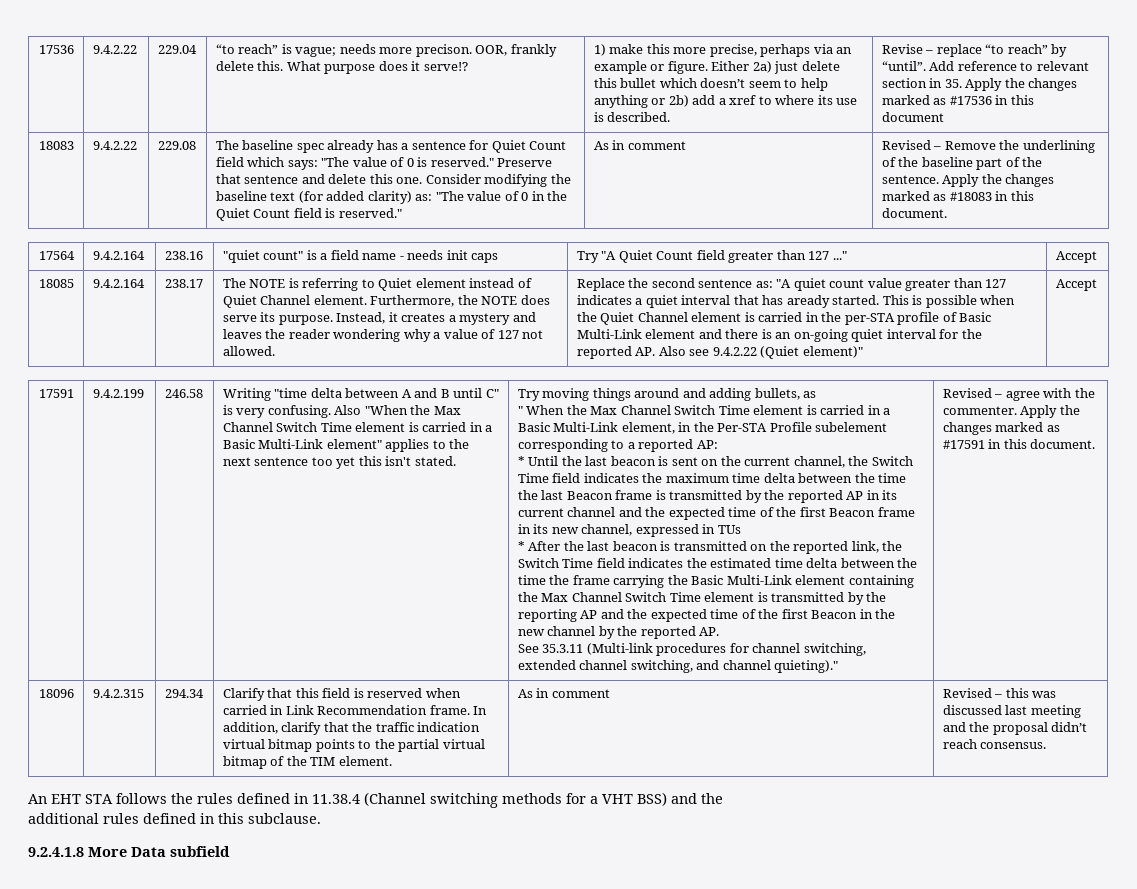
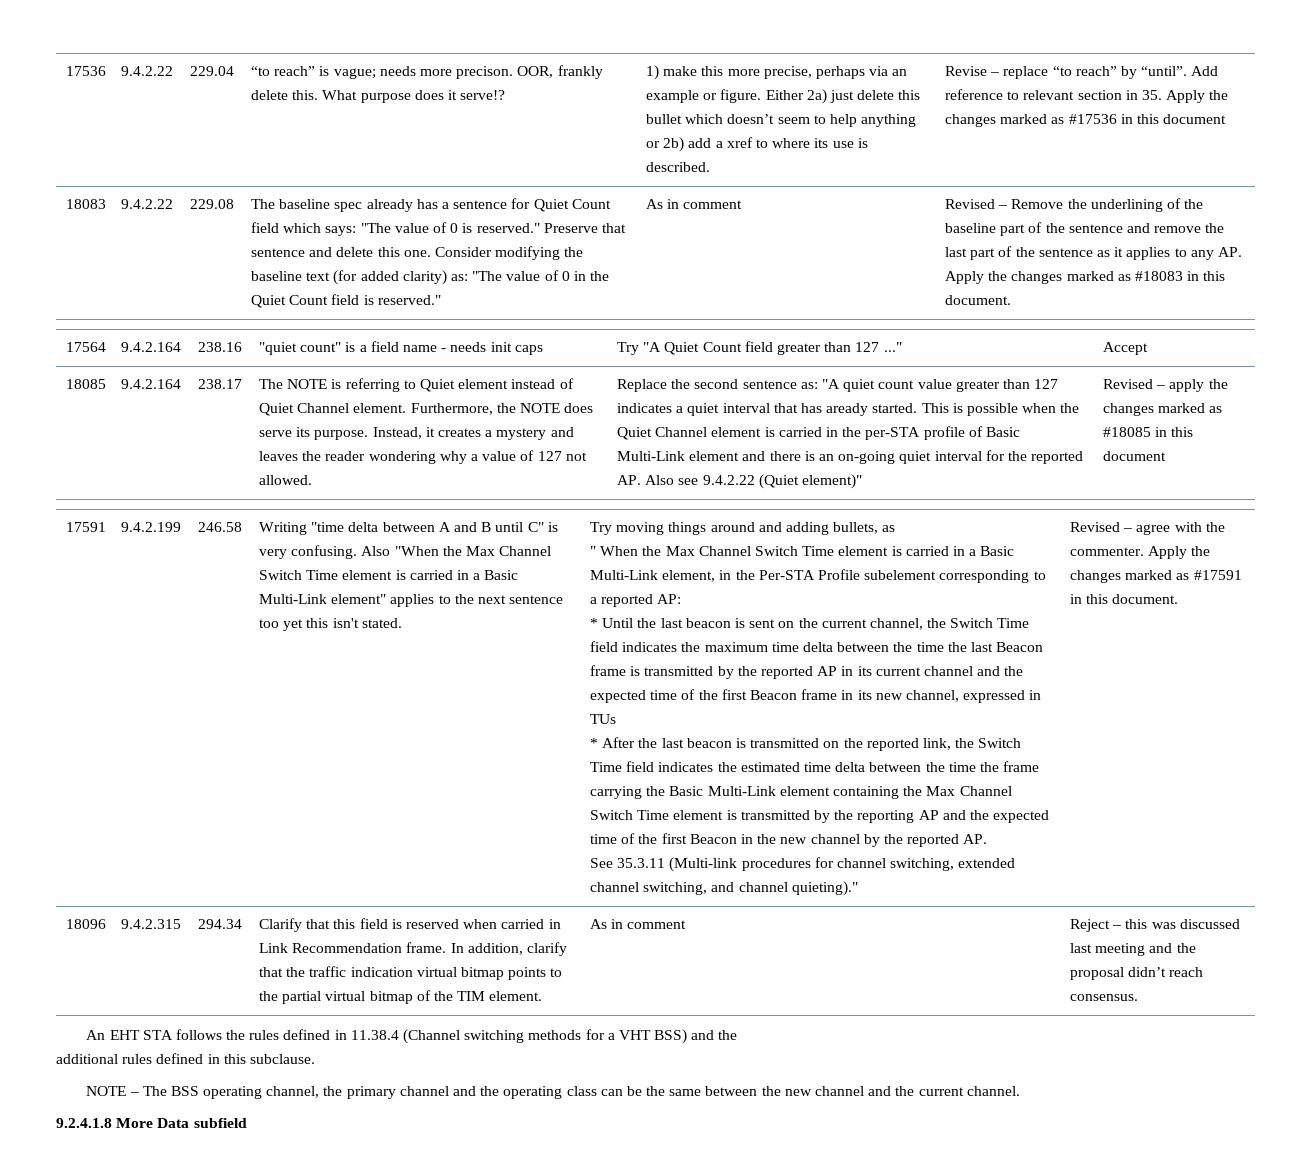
[881,175,939,184] sentence. -> [1068,223,1225,233] [945,246,1242,260] sentence and remove the last part of the sentence as it applies to any AP.
[1055,279,1097,291] Accept -> [1103,379,1228,392] [1103,403,1223,416] [1103,427,1194,437] [1103,451,1167,461] Revised – apply the changes marked as #18085 in this document
[942,688,992,698] Revised -> [1070,919,1111,932] Reject
(321, 818) none -> [86,1086,1020,1099] // NOTE – The BSS operating channel, the primary channel and the operating class can be the same between the new channel and the current channel.

